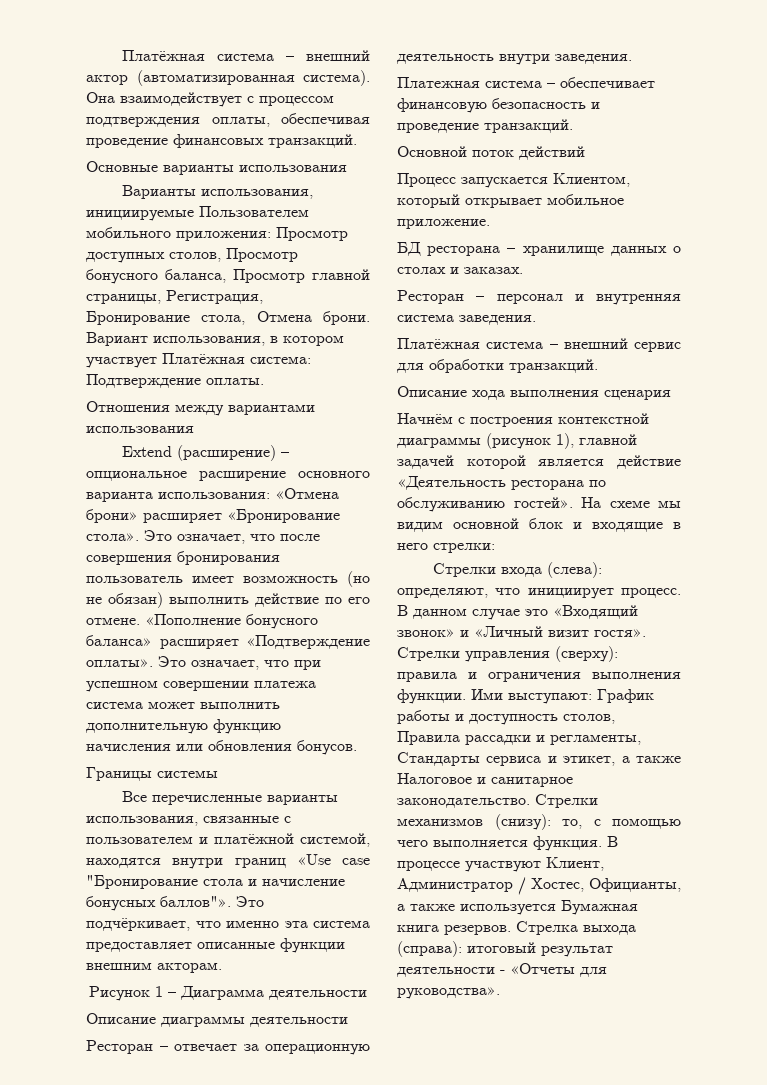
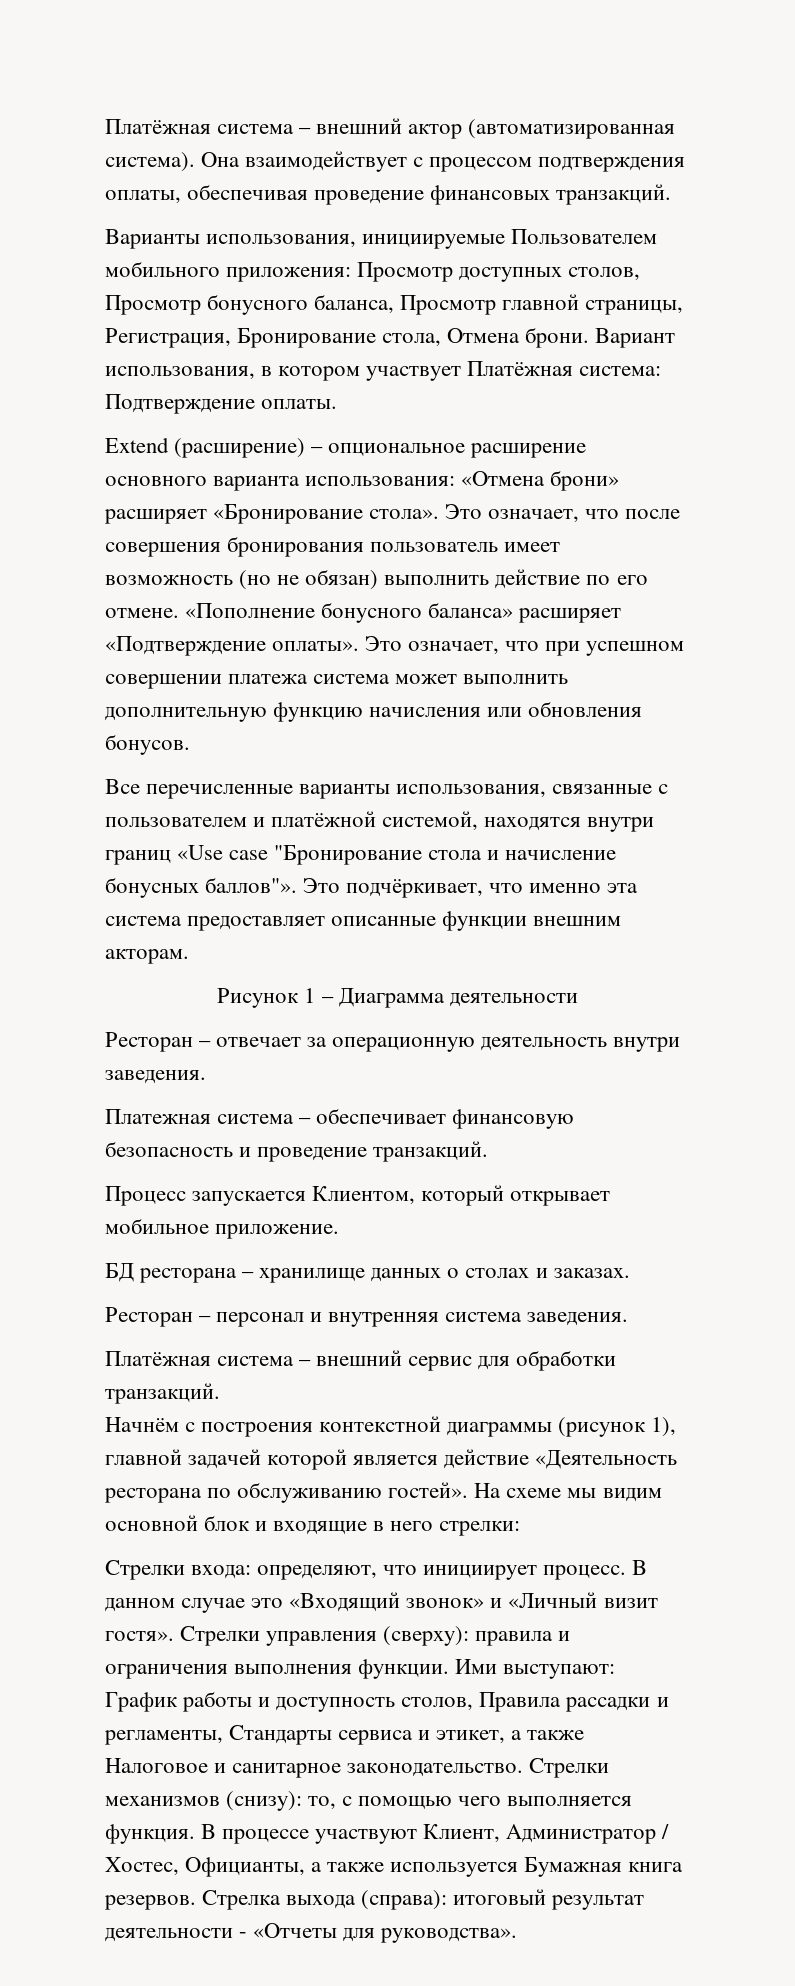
[86,161,347,175] // Основные варианты использования -> (672, 194) none
[86,401,315,416] [86,426,194,433] // Отношения между вариантами использования -> (338, 404) none
[86,767,218,781] // Границы системы -> (190, 744) none
[86,1013,348,1027] // Описание диаграммы деятельности -> (578, 1000) none
[397,146,585,160] // Основной поток действий -> (489, 1151) none
[397,386,671,400] // Описание хода выполнения сценария -> (220, 1393) none
[500,562,602,578] входа (слева): -> [191,1565,252,1579] входа:

